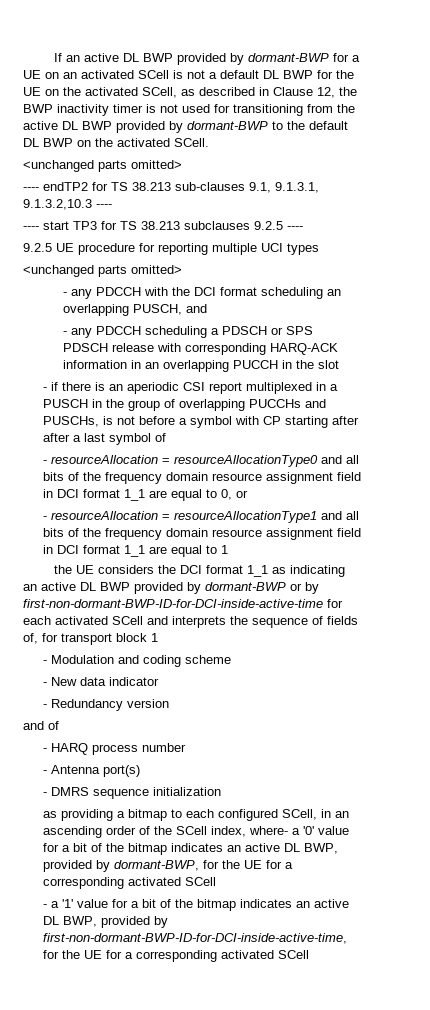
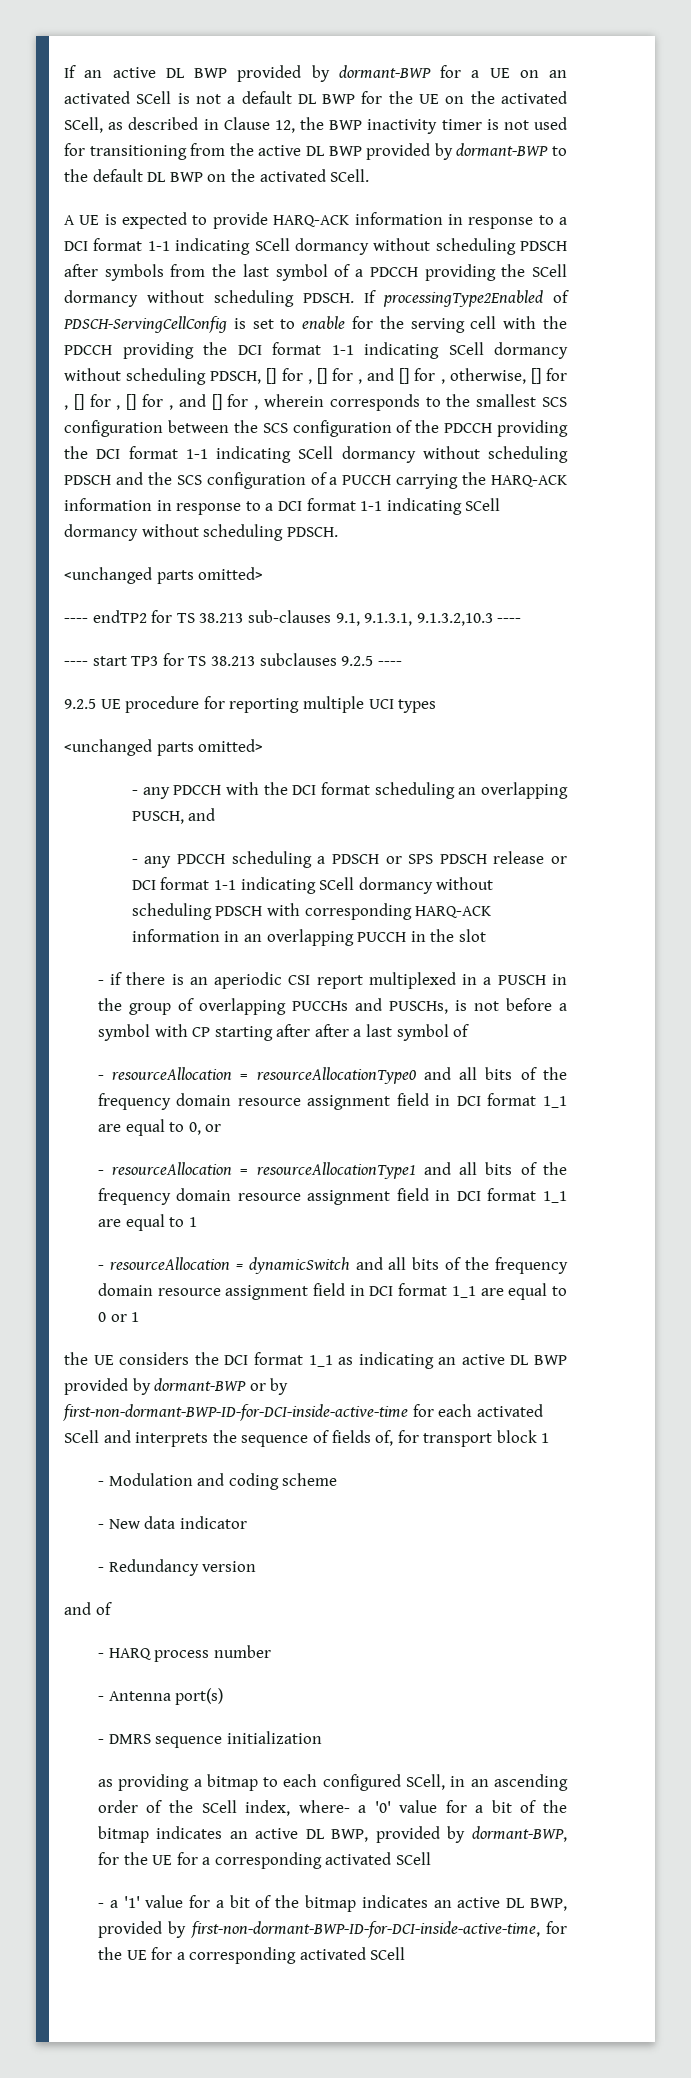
(209, 142) none -> [64,212,567,229] [64,238,567,255] [64,264,568,281] [64,290,569,307] [63,316,567,333] [64,342,568,359] [64,368,567,385] [64,394,567,411] [64,420,568,437] [64,446,568,463] [64,472,567,489] [64,498,501,515] [64,524,338,541] // A UE is expected to provide HARQ-ACK information in response to a DCI format 1-1 indicating SCell dormancy without scheduling PDSCH after symbols from the last symbol of a PDCCH providing the SCell dormancy without scheduling PDSCH. If processingType2Enabled of PDSCH-ServingCellConfig is set to enable for the serving cell with the PDCCH providing the DCI format 1-1 indicating SCell dormancy without scheduling PDSCH, [] for , [] for , and [] for , otherwise, [] for , [] for , [] for , and [] for , wherein corresponds to the smallest SCS configuration between the SCS configuration of the PDCCH providing the DCI format 1-1 indicating SCell dormancy without scheduling PDSCH and the SCS configuration of a PUCCH carrying the HARQ-ACK information in response to a DCI format 1-1 indicating SCell dormancy without scheduling PDSCH.
(154, 347) none -> [551,856,567,864] [131,877,494,894] [131,903,263,920] or DCI format 1-1 indicating SCell dormancy without scheduling PDSCH
(228, 549) none -> [97,1257,568,1274] [97,1283,567,1300] [97,1312,140,1322] // - resourceAllocation = dynamicSwitch and all bits of the frequency domain resource assignment field in DCI format 1_1 are equal to 0 or 1

